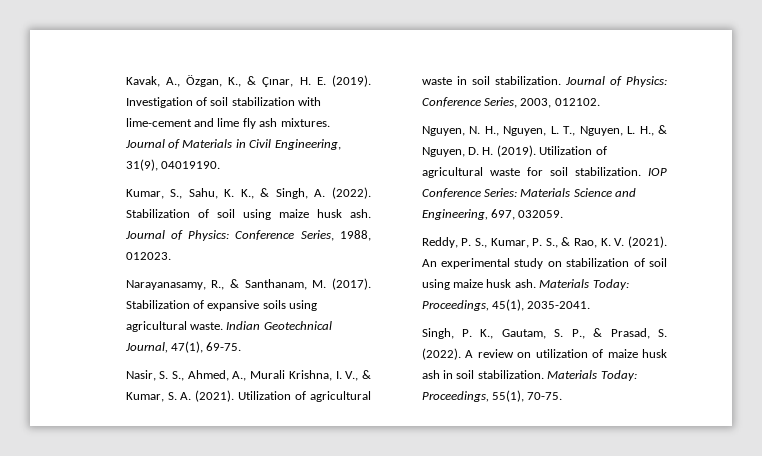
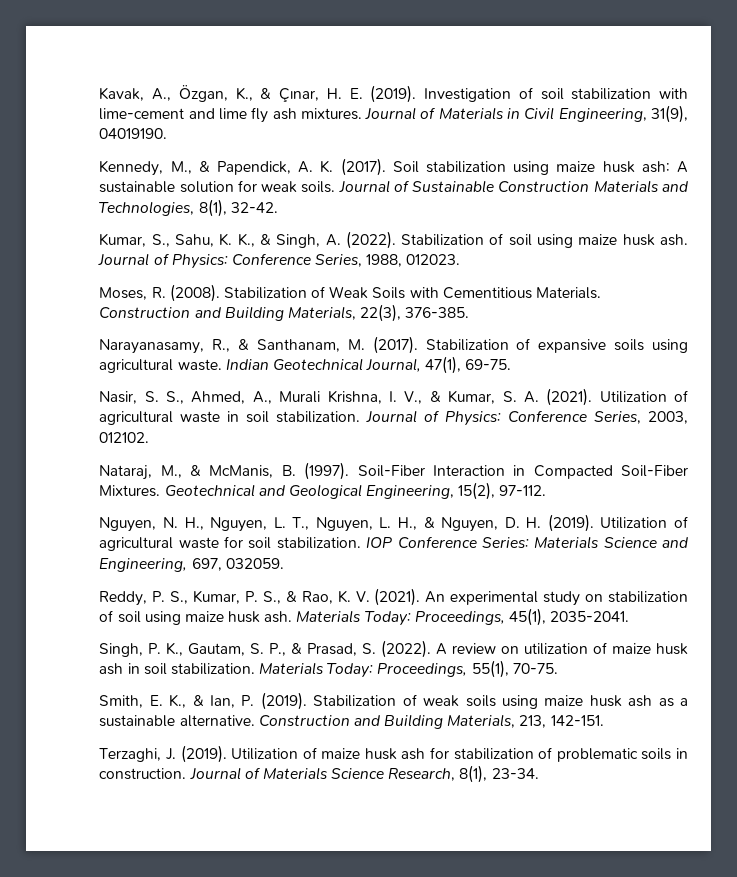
(220, 165) none -> [99,158,688,176] [99,180,688,193] [99,199,278,217] // Kennedy, M., & Papendick, A. K. (2017). Soil stabilization using maize husk ash: A sustainable solution for weak soils. Journal of Sustainable Construction Materials and Technologies, 8(1), 32-42.
(171, 256) none -> [99,284,602,302] [99,304,470,322] // Moses, R. (2008). Stabilization of Weak Soils with Cementitious Materials. Construction and Building Materials, 22(3), 376-385.
(600, 102) none -> [99,462,688,480] [99,482,547,500] // Nataraj, M., & McManis, B. (1997). Soil-Fiber Interaction in Compacted Soil-Fiber Mixtures. Geotechnical and Geological Engineering, 15(2), 97-112.
(563, 396) none -> [99,692,688,710] [99,714,604,729] [99,745,689,763] [99,765,539,783] // Smith, E. K., & Ian, P. (2019). Stabilization of weak soils using maize husk ash as a sustainable alternative. Construction and Building Materials, 213, 142-151. // Terzaghi, J. (2019). Utilization of maize husk ash for stabilization of problematic soils in construction. Journal of Materials Science Research, 8(1), 23-34.

